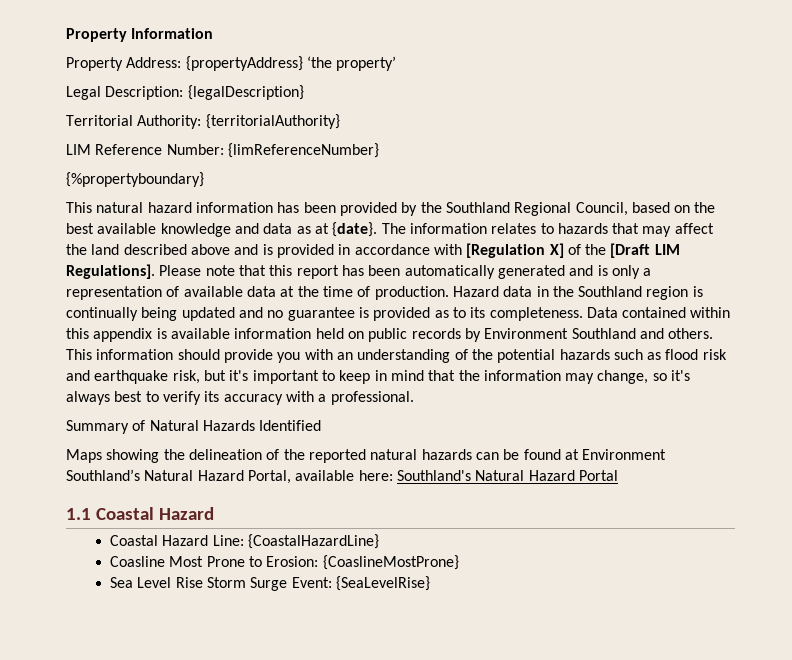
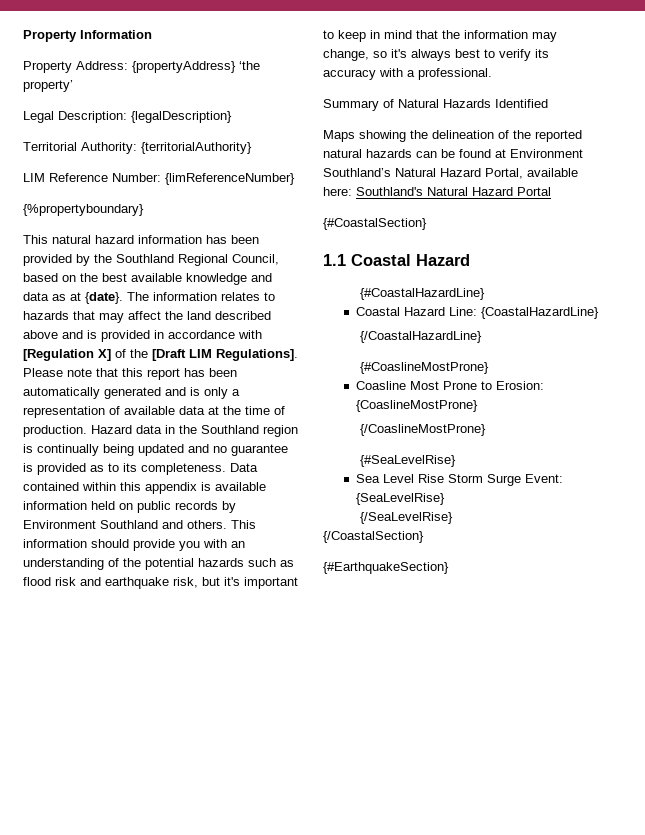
(618, 475) none -> [323,218,427,230] // {#CoastalSection}
(214, 513) none -> [359,288,485,300] // {#CoastalHazardLine}
(380, 541) none -> [359,331,482,343] [359,362,489,374] // {/CoastalHazardLine} // {#CoaslineMostProne}
(459, 562) none -> [359,424,486,436] [359,455,456,467] // {/CoaslineMostProne} // {#SeaLevelRise}
(431, 583) none -> [359,512,453,524] [323,531,424,543] [323,562,449,574] // {/SeaLevelRise} // {/CoastalSection} // {#EarthquakeSection}

